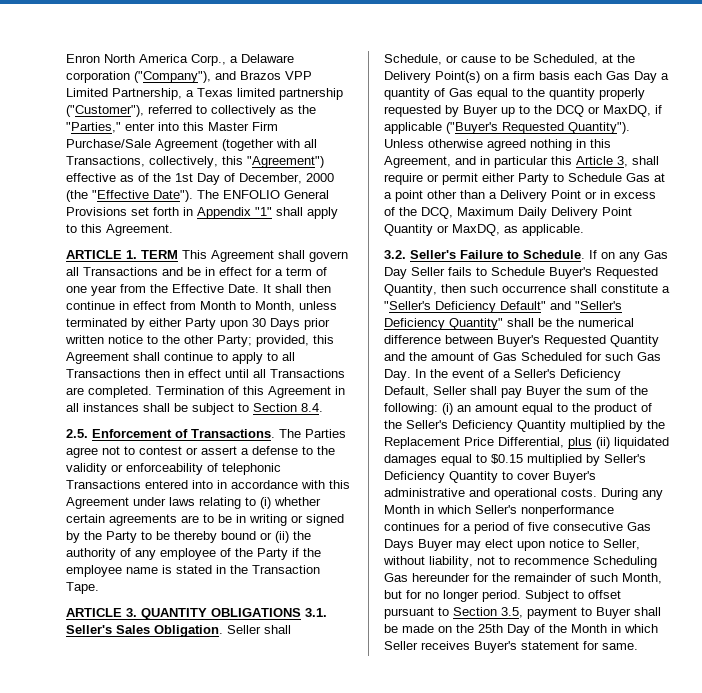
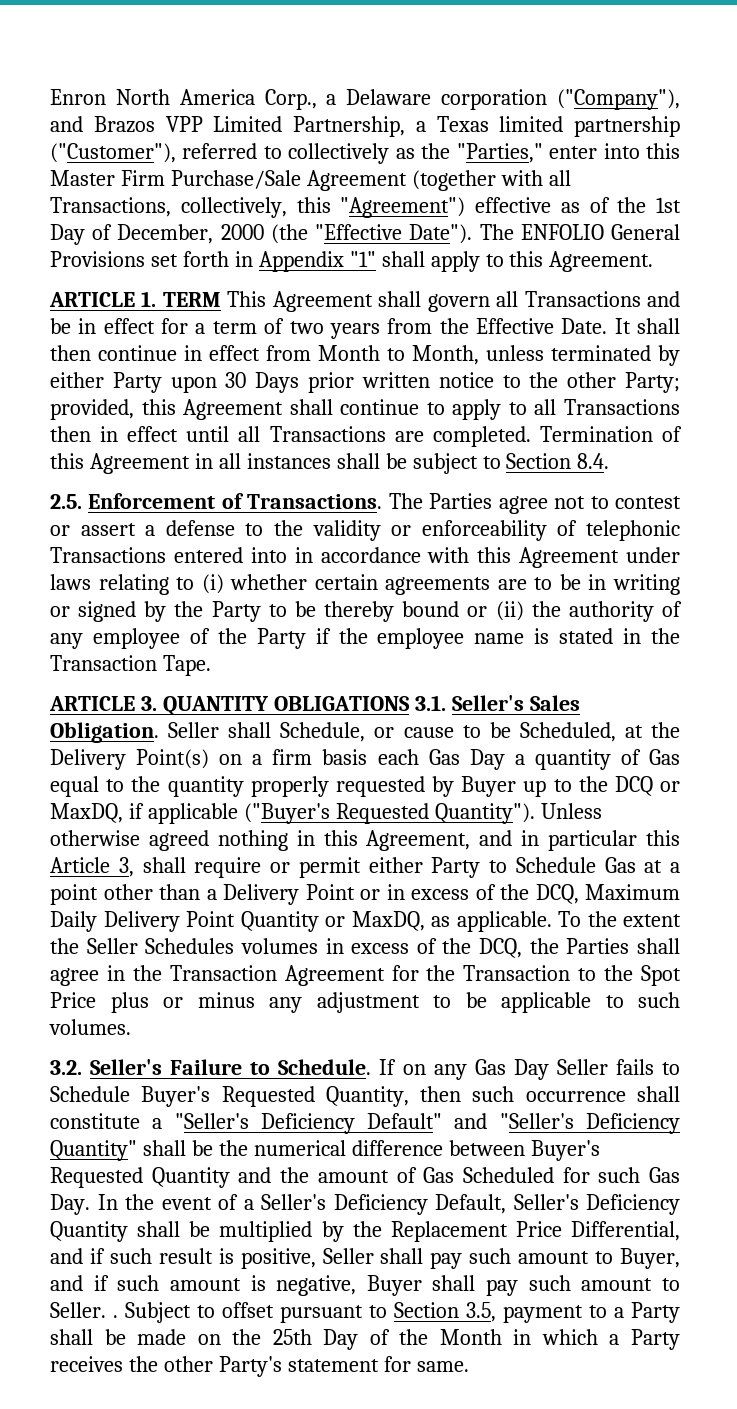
[66,285,117,296] one year -> [289,321,380,339] two years
(584, 230) none -> [558,911,681,927] [50,938,680,958] [50,965,681,986] [50,992,680,1013] [49,1019,131,1035] To the extent the Seller Schedules volumes in excess of the DCQ, the Parties shall agree in the Transaction Agreement for the Transaction to the Spot Price plus or minus any adjustment to be applicable to such volumes.
[433,386,648,398] [384,403,652,415] [384,420,566,432] Seller shall pay Buyer the sum of the following: (i) an amount equal to the product of the Seller's Deficiency Quantity -> [513,1194,680,1215] [50,1221,211,1242] Seller's Deficiency Quantity shall be
[568,437,669,449] [384,454,646,466] [384,471,596,483] [384,488,663,500] [384,505,614,517] [384,522,651,534] [384,539,640,551] [383,556,657,568] [384,573,662,584] [384,590,521,602] plus (ii) liquidated damages equal to $0.15 multiplied by Seller's Deficiency Quantity to cover Buyer's administrative and operational costs. During any Month in which Seller's nonperformance continues for a period of five consecutive Gas Days Buyer may elect upon notice to Seller, without liability, not to recommence Scheduling Gas hereunder for the remainder of such Month, but for no longer period. -> [50,1248,680,1269] [50,1275,680,1296] [50,1302,118,1318] and if such result is positive, Seller shall pay such amount to Buyer, and if such amount is negative, Buyer shall pay such amount to Seller. .
[596,607,631,619] Buyer -> [614,1302,680,1323] a Party
[384,641,517,653] Seller receives Buyer's -> [609,1329,681,1350] [50,1356,282,1377] a Party receives the other Party's

